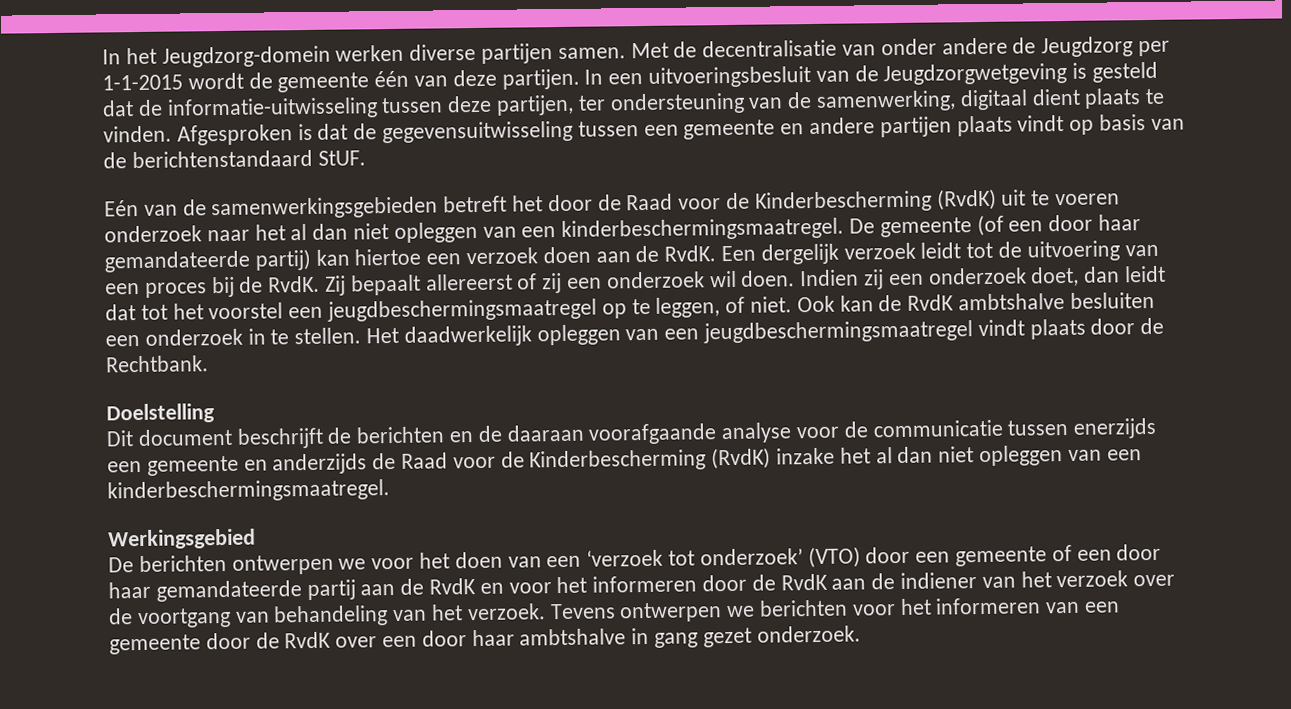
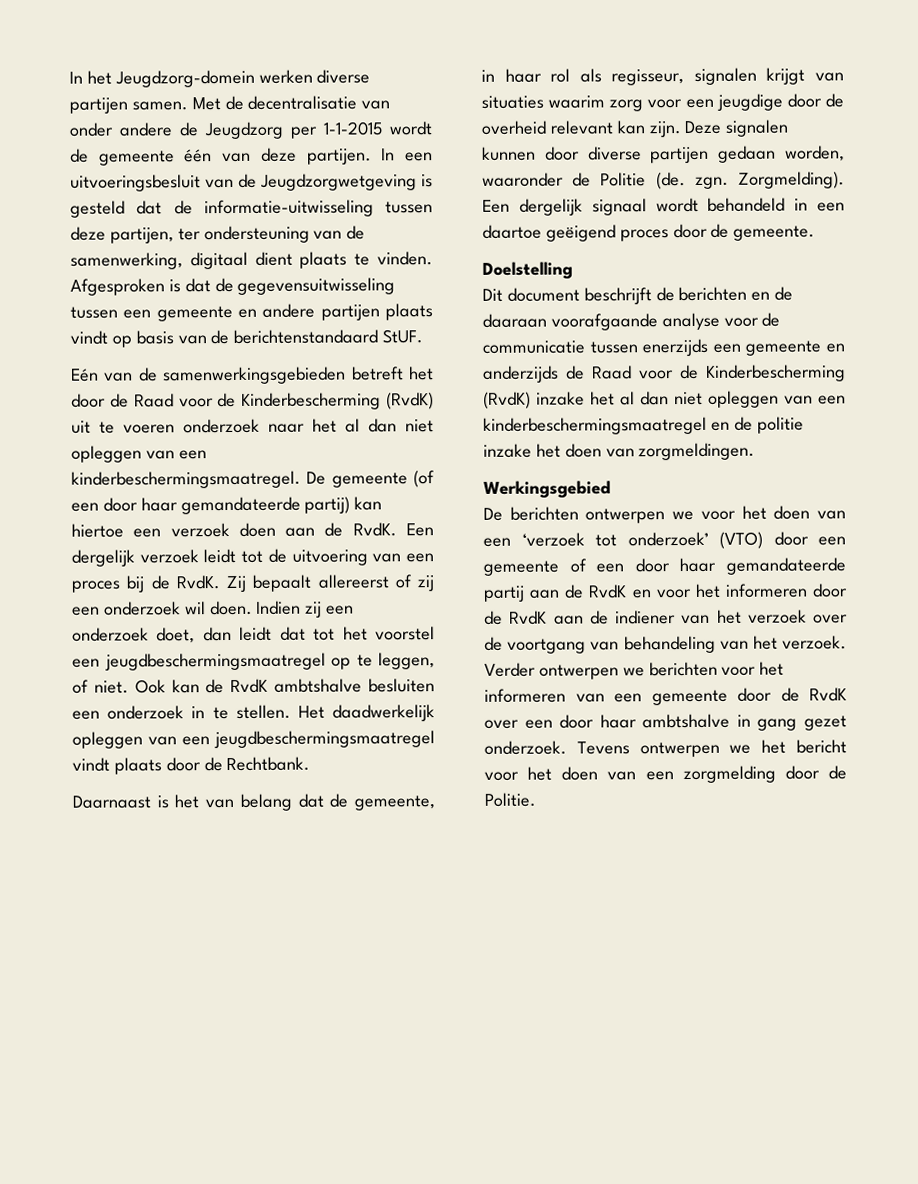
(209, 364) none -> [72,793,436,811] [481,67,844,86] [481,93,844,112] [481,119,790,138] [482,145,845,164] [482,171,845,190] [482,197,845,216] [482,223,816,242] // Daarnaast is het van belang dat de gemeente, in haar rol als regisseur, signalen krijgt van situaties waarim zorg voor een jeugdige door de overheid relevant kan zijn. Deze signalen kunnen door diverse partijen gedaan worden, waaronder de Politie (de. zgn. Zorgmelding). Een dergelijk signaal wordt behandeld in een daartoe geëigend proces door de gemeente.
[107,479,390,503] kinderbeschermingsmaatregel. -> [483,416,804,435] [483,442,756,461] kinderbeschermingsmaatregel en de politie inzake het doen van zorgmeldingen.
[549,603,616,620] Tevens -> [484,662,536,677] Verder
(861, 634) none -> [576,739,847,758] [484,765,847,784] [484,792,536,807] Tevens ontwerpen we het bericht voor het doen van een zorgmelding door de Politie.

